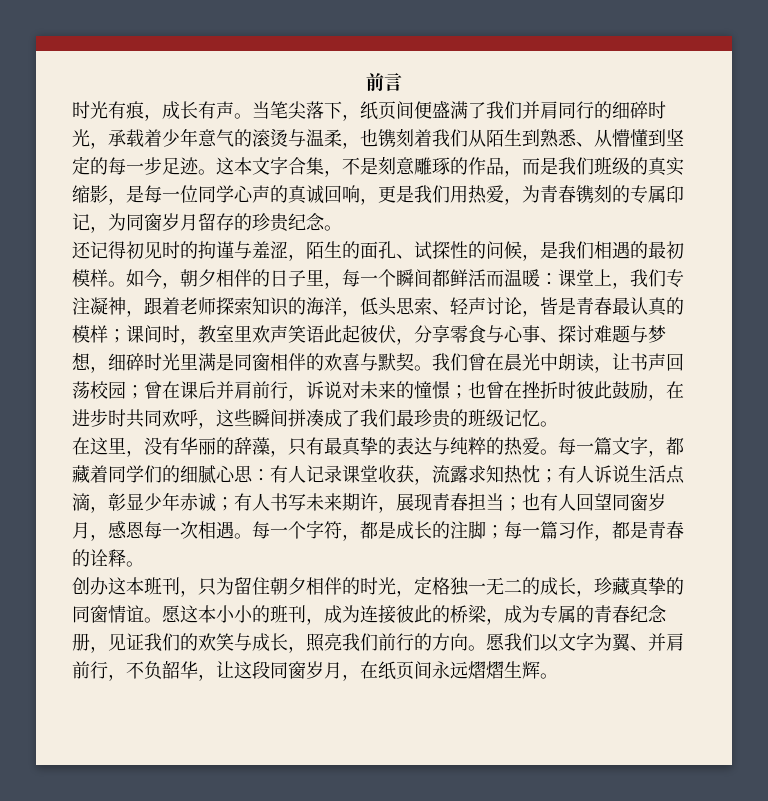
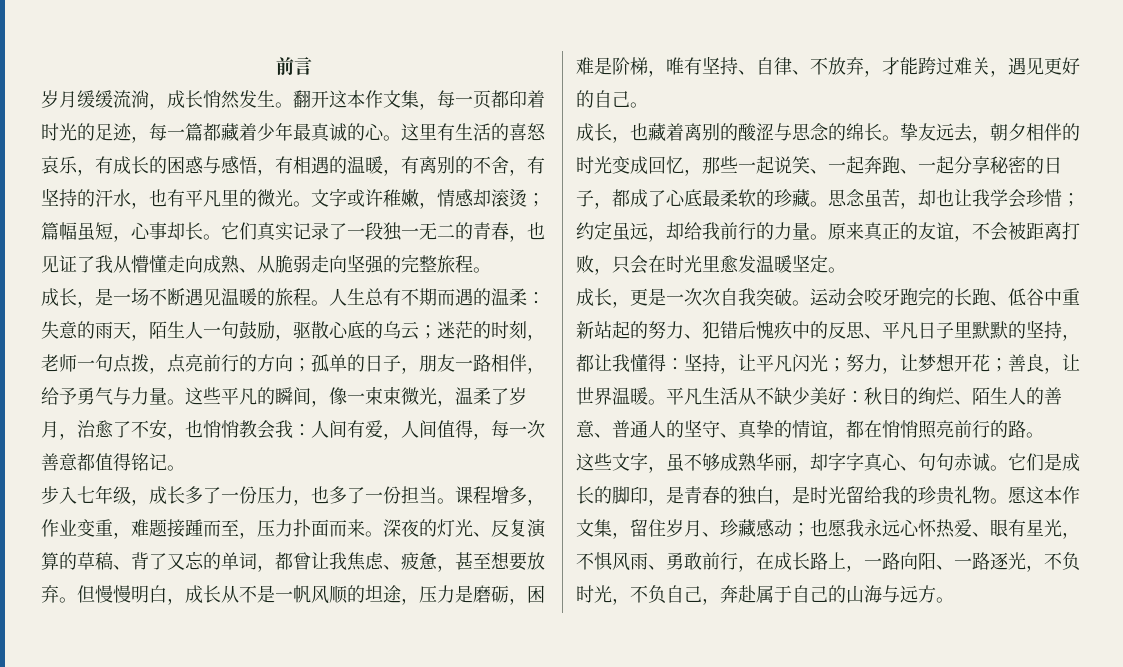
[72,101,666,121] [72,128,684,149] [72,156,684,177] [72,184,684,205] [72,213,342,233] [72,241,684,261] [72,269,684,289] [72,297,684,317] [72,325,666,345] [72,352,684,373] [72,381,684,401] [72,409,558,429] [72,436,684,457] [72,465,685,485] [72,492,666,513] [72,520,684,541] [72,549,144,567] [72,576,684,597] [72,604,667,625] [72,632,684,653] [72,661,540,681] 时光有痕，成长有声。当笔尖落下，纸页间便盛满了我们并肩同行的细碎时光，承载着少年意气的滚烫与温柔，也镌刻着我们从陌生到熟悉、从懵懂到坚定的每一步足迹。这本文字合集，不是刻意雕琢的作品，而是我们班级的真实缩影，是每一位同学心声的真诚回响，更是我们用热爱，为青春镌刻的专属印记，为同窗岁月留存的珍贵纪念。 // 还记得初见时的拘谨与羞涩，陌生的面孔、试探性的问候，是我们相遇的最初模样。如今，朝夕相伴的日子里，每一个瞬间都鲜活而温暖：课堂上，我们专注凝神，跟着老师探索知识的海洋，低头思索、轻声讨论，皆是青春最认真的模样；课间时，教室里欢声笑语此起彼伏，分享零食与心事、探讨难题与梦想，细碎时光里满是同窗相伴的欢喜与默契。我们曾在晨光中朗读，让书声回荡校园；曾在课后并肩前行，诉说对未来的憧憬；也曾在挫折时彼此鼓励，在进步时共同欢呼，这些瞬间拼凑成了我们最珍贵的班级记忆。 // 在这里，没有华丽的辞藻，只有最真挚的表达与纯粹的热爱。每一篇文字，都藏着同学们的细腻心思：有人记录课堂收获，流露求知热忱；有人诉说生活点滴，彰显少年赤诚；有人书写未来期许，展现青春担当；也有人回望同窗岁月，感恩每一次相遇。每一个字符，都是成长的注脚；每一篇习作，都是青春的诠释。 // 创办这本班刊，只为留住朝夕相伴的时光，定格独一无二的成长，珍藏真挚的同窗情谊。愿这本小小的班刊，成为连接彼此的桥梁，成为专属的青春纪念册，见证我们的欢笑与成长，照亮我们前行的方向。愿我们以文字为翼、并肩前行，不负韶华，让这段同窗岁月，在纸页间永远熠熠生辉 -> [41,90,545,110] [41,122,546,143] [41,156,545,176] [41,188,545,209] [41,222,545,242] [41,254,491,274] [41,288,545,308] [41,320,545,341] [41,354,545,374] [41,387,527,407] [41,419,545,440] [41,453,185,471] [41,485,545,506] [41,519,547,539] [41,551,545,572] [41,585,545,605] [576,56,1080,77] [576,90,648,108] [576,123,1080,143] [576,156,1062,176] [576,189,1080,209] [576,221,1080,242] [576,254,846,275] [576,287,1080,308] [576,320,1080,341] [576,353,1080,374] [576,387,1062,405] [576,419,1044,440] [576,452,1080,473] [576,486,1080,506] [576,519,1080,539] [576,552,1080,572] [576,585,936,605] 岁月缓缓流淌，成长悄然发生。翻开这本作文集，每一页都印着时光的足迹，每一篇都藏着少年最真诚的心。这里有生活的喜怒哀乐，有成长的困惑与感悟，有相遇的温暖，有离别的不舍，有坚持的汗水，也有平凡里的微光。文字或许稚嫩，情感却滚烫；篇幅虽短，心事却长。它们真实记录了一段独一无二的青春，也见证了我从懵懂走向成熟、从脆弱走向坚强的完整旅程。 // 成长，是一场不断遇见温暖的旅程。人生总有不期而遇的温柔：失意的雨天，陌生人一句鼓励，驱散心底的乌云；迷茫的时刻，老师一句点拨，点亮前行的方向；孤单的日子，朋友一路相伴，给予勇气与力量。这些平凡的瞬间，像一束束微光，温柔了岁月，治愈了不安，也悄悄教会我：人间有爱，人间值得，每一次善意都值得铭记。 // 步入七年级，成长多了一份压力，也多了一份担当。课程增多，作业变重，难题接踵而至，压力扑面而来。深夜的灯光、反复演算的草稿、背了又忘的单词，都曾让我焦虑、疲惫，甚至想要放弃。但慢慢明白，成长从不是一帆风顺的坦途，压力是磨砺，困难是阶梯，唯有坚持、自律、不放弃，才能跨过难关，遇见更好的自己。 // 成长，也藏着离别的酸涩与思念的绵长。挚友远去，朝夕相伴的时光变成回忆，那些一起说笑、一起奔跑、一起分享秘密的日子，都成了心底最柔软的珍藏。思念虽苦，却也让我学会珍惜；约定虽远，却给我前行的力量。原来真正的友谊，不会被距离打败，只会在时光里愈发温暖坚定。 // 成长，更是一次次自我突破。运动会咬牙跑完的长跑、低谷中重新站起的努力、犯错后愧疚中的反思、平凡日子里默默的坚持，都让我懂得：坚持，让平凡闪光；努力，让梦想开花；善良，让世界温暖。平凡生活从不缺少美好：秋日的绚烂、陌生人的善意、普通人的坚守、真挚的情谊，都在悄悄照亮前行的路。 // 这些文字，虽不够成熟华丽，却字字真心、句句赤诚。它们是成长的脚印，是青春的独白，是时光留给我的珍贵礼物。愿这本作文集，留住岁月、珍藏感动；也愿我永远心怀热爱、眼有星光，不惧风雨、勇敢前行，在成长路上，一路向阳、一路逐光，不负时光，不负自己，奔赴属于自己的山海与远方

